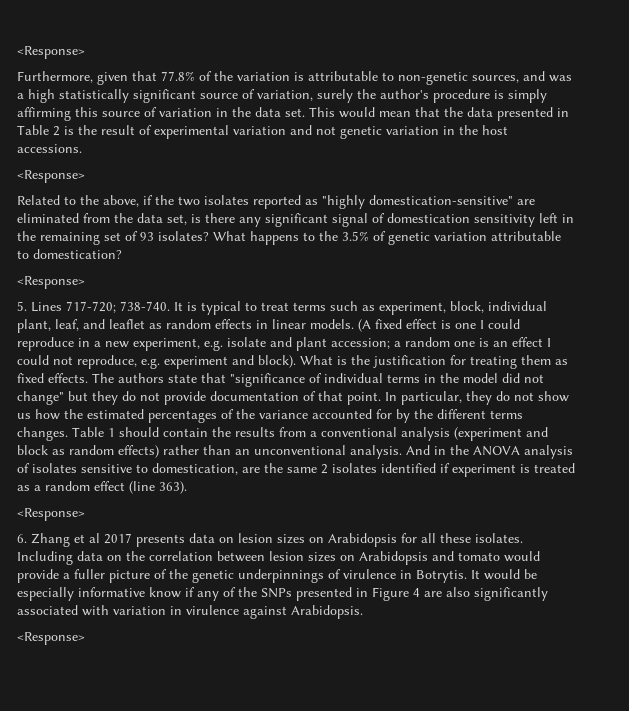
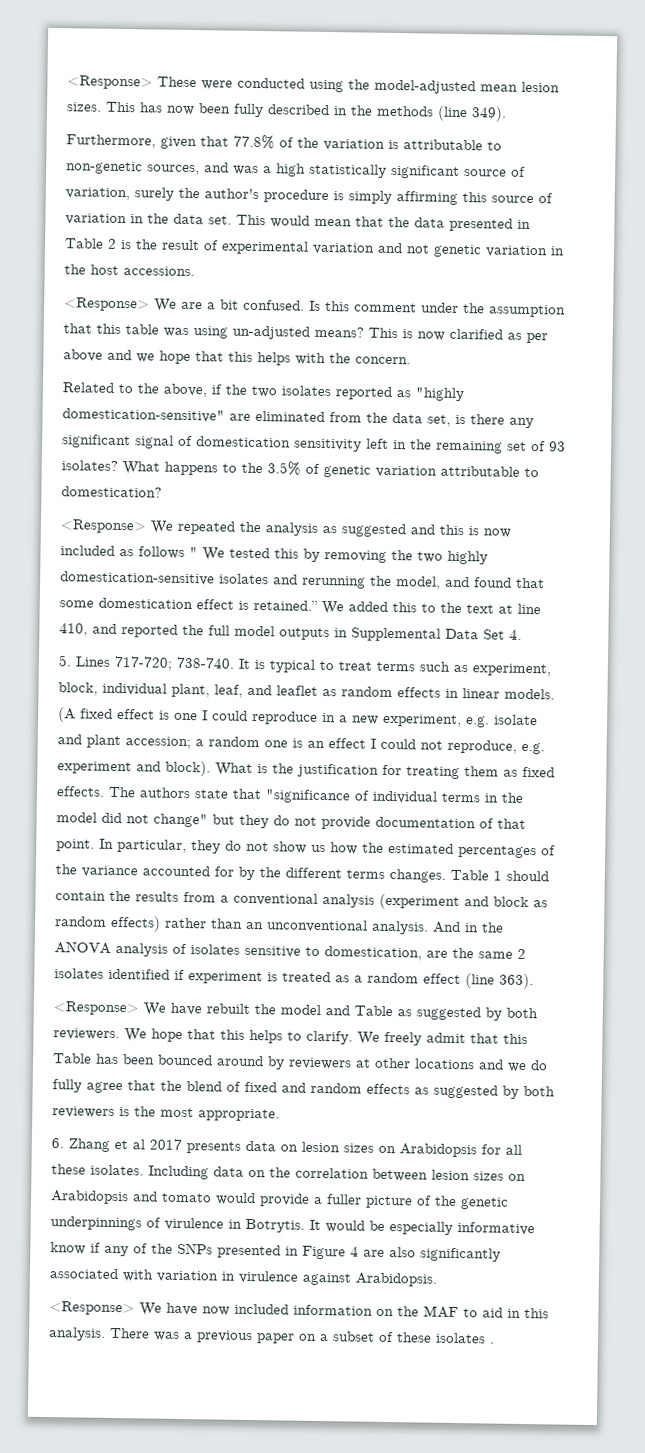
[17,46,85,59] <Response> -> [67,75,560,95] [66,101,507,122] <Response> These were conducted using the model-adjusted mean lesion sizes. This has now been fully described in the methods (line 349).
(85, 176) none -> [154,298,566,318] [63,323,548,344] [63,349,411,366] We are a bit confused. Is this comment under the assumption that this table was using un-adjusted means? This is now clarified as per above and we hope that this helps with the concern.
(85, 282) none -> [150,520,511,538] [60,545,488,565] [60,571,545,590] [59,597,541,615] [59,623,522,642] We repeated the analysis as suggested and this is now included as follows " We tested this by removing the two highly domestication-sensitive isolates and rerunning the model, and found that some domestication effect is retained.” We added this to the text at line 410, and reported the full model outputs in Supplemental Data Set 4.
(85, 514) none -> [143,1002,538,1021] [53,1028,528,1046] [53,1053,548,1073] [52,1079,555,1099] [52,1106,280,1122] We have rebuilt the model and Table as suggested by both reviewers. We hope that this helps to clarify. We freely admit that this Table has been bounced around by reviewers at other locations and we do fully agree that the blend of fixed and random effects as suggested by both reviewers is the most appropriate.
(85, 638) none -> [139,1302,549,1319] [48,1327,494,1344] We have now included information on the MAF to aid in this analysis. There was a previous paper on a subset of these isolates .

